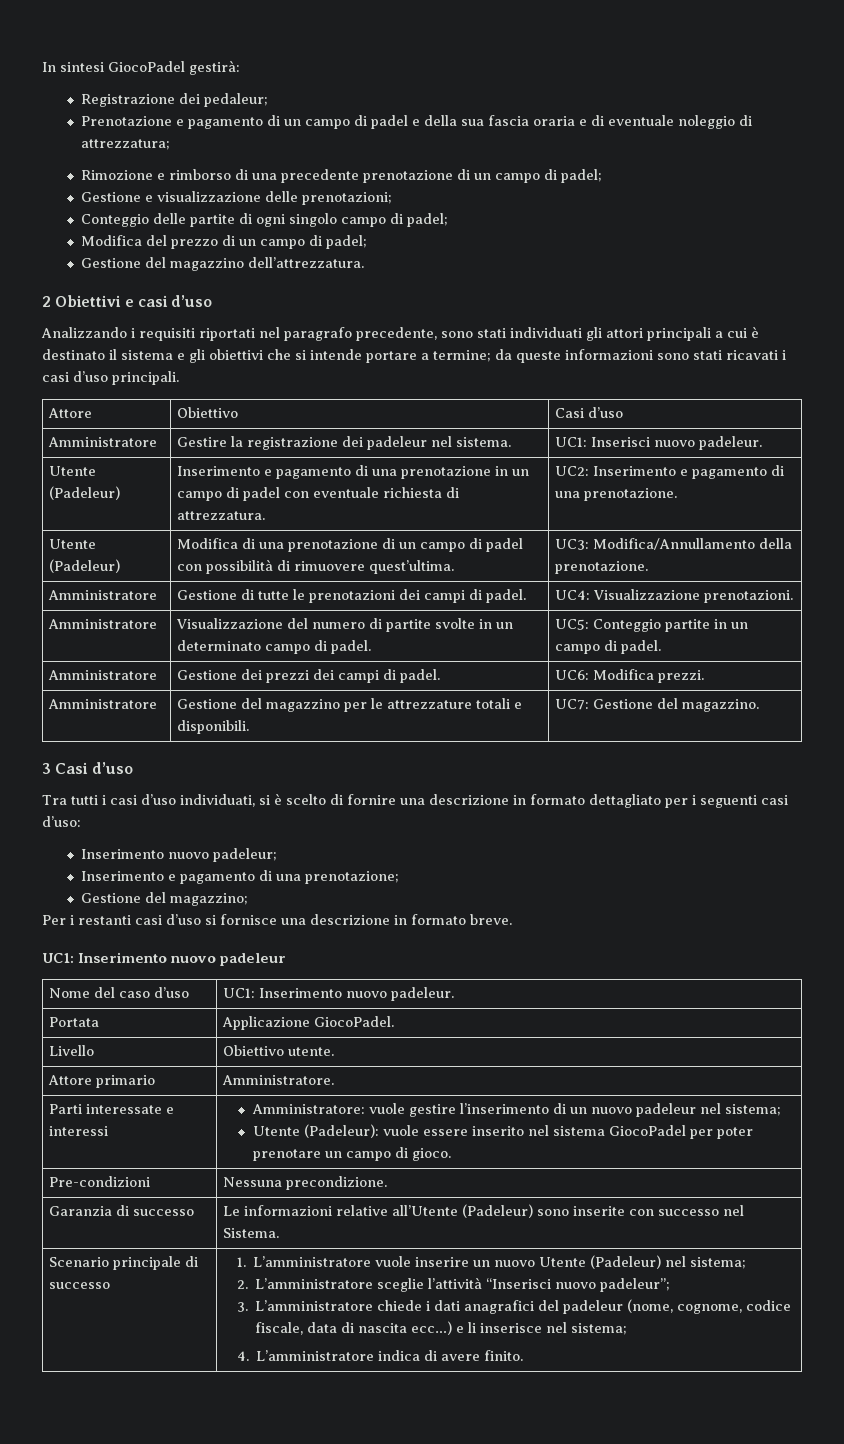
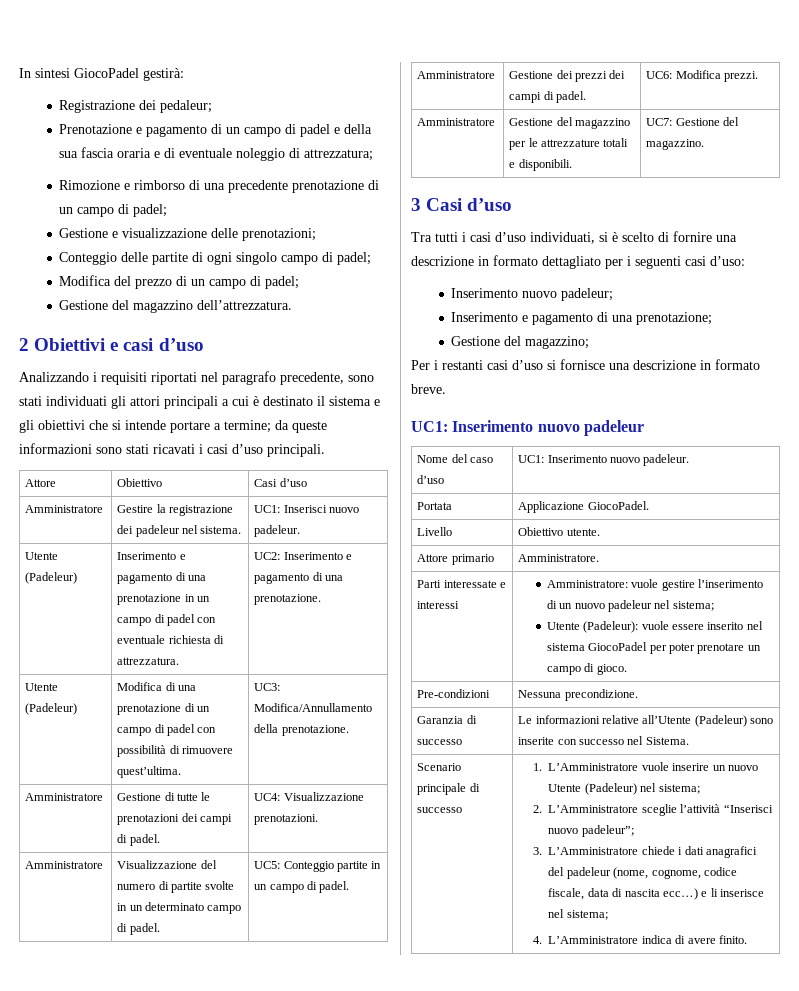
[252,1256,371,1267] L’amministratore -> [548,763,639,771] L’Amministratore
[254,1278,373,1289] L’amministratore -> [548,805,639,813] L’Amministratore
[254,1300,373,1311] L’amministratore -> [548,847,639,855] L’Amministratore
[255,1350,374,1361] L’amministratore -> [548,936,639,944] L’Amministratore

